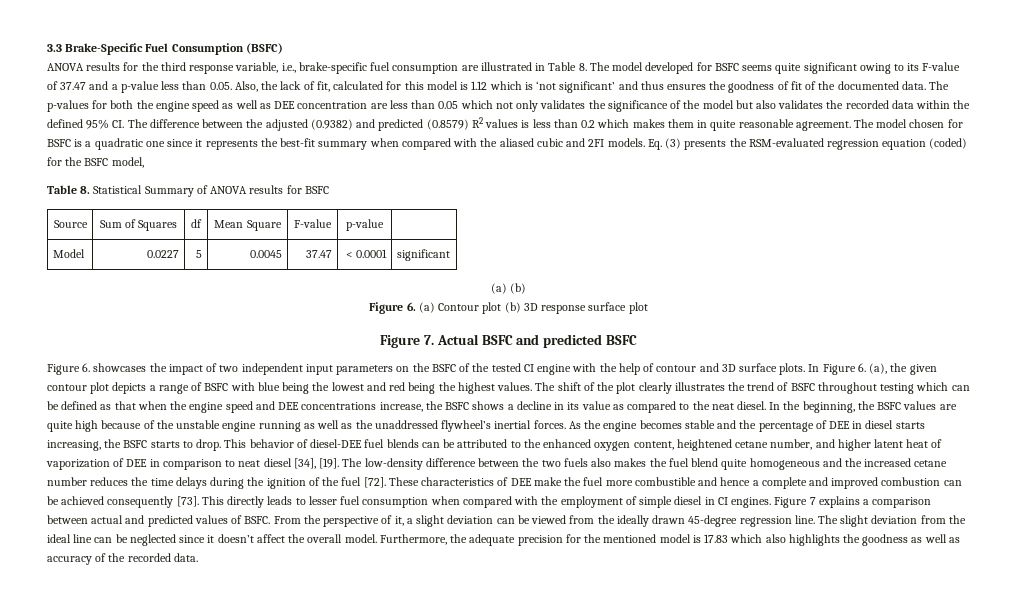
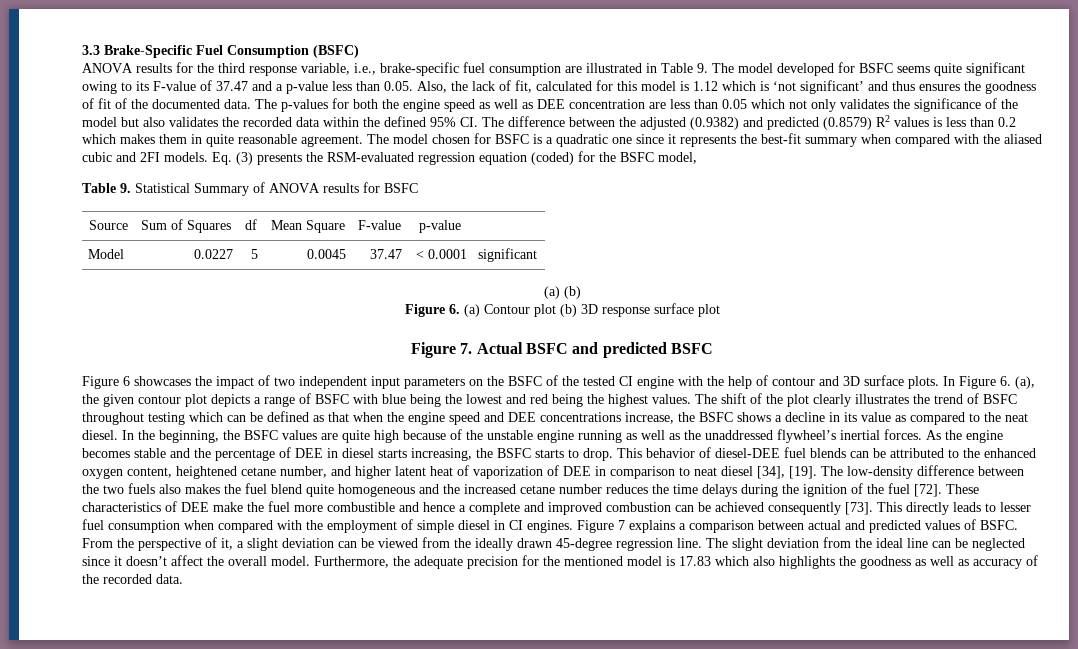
[578,63,587,71] 8. -> [697,63,708,73] 9.
[80,186,91,194] 8. -> [120,183,131,193] 9.
[82,363,91,372] 6. -> [123,376,130,386] 6

